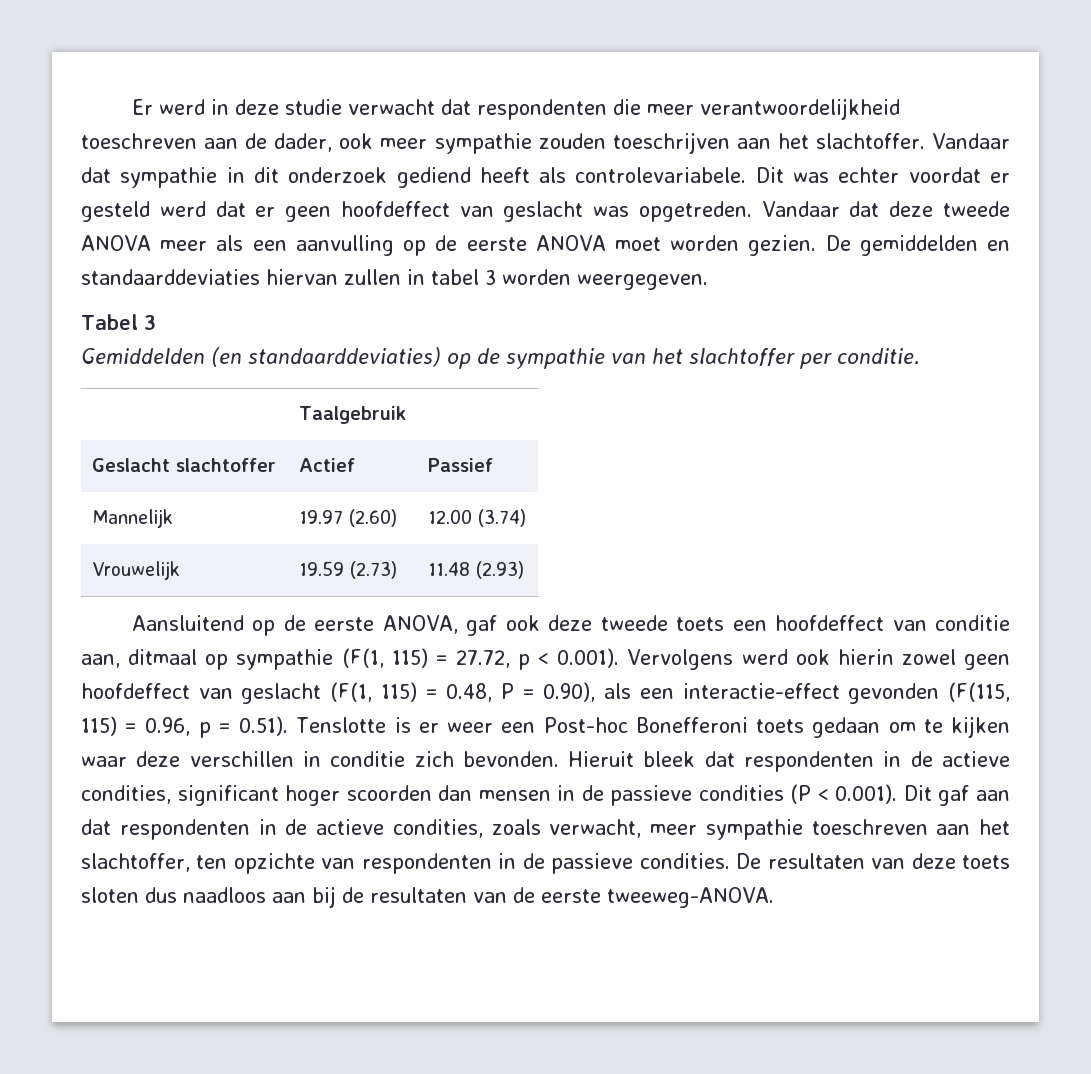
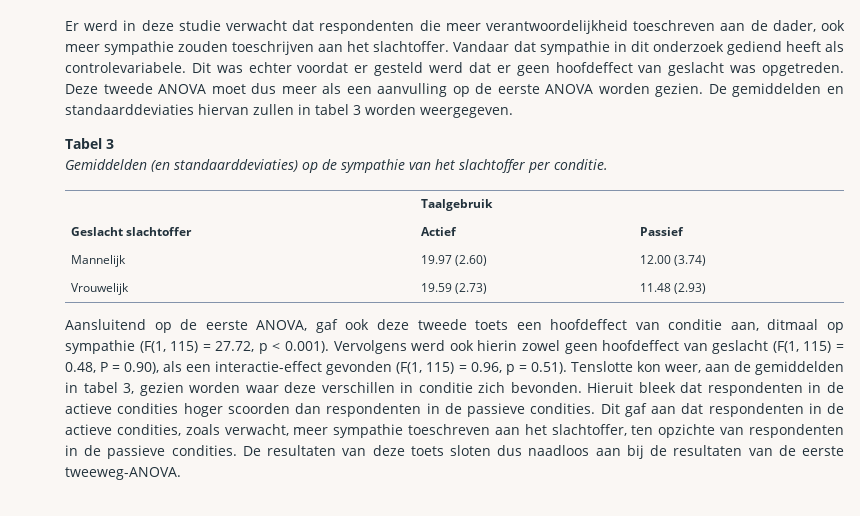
[761,201,1011,217] [81,235,151,251] Vandaar dat deze tweede ANOVA -> [65,83,277,94] Deze tweede ANOVA moet dus
[614,237,661,251] moet -> (594, 89) none
[947,682,1010,702] (F(115, -> [396,362,423,374] (F(1,
[394,716,1011,738] is er weer een Post-hoc Bonefferoni toets gedaan om te kijken -> [636,361,844,375] [65,382,241,396] kon weer, aan de gemiddelden in tabel 3, gezien worden
[81,785,279,806] condities, significant -> [117,403,179,414] condities
[478,784,898,806] mensen in de passieve condities (P < 0.001). -> [326,403,596,417] respondenten in de passieve condities.

